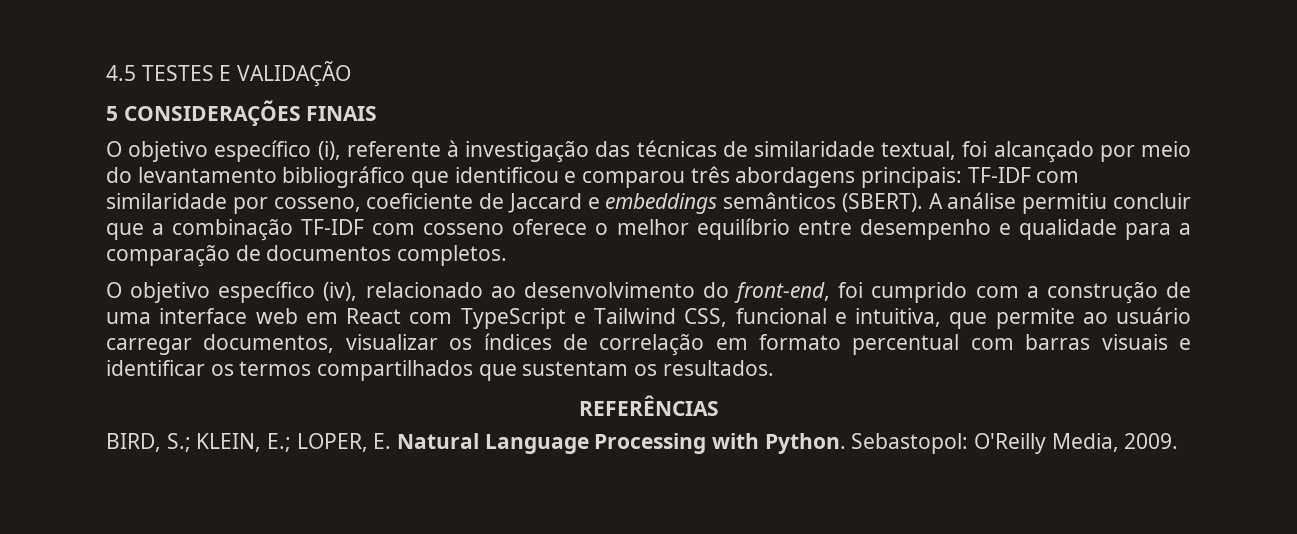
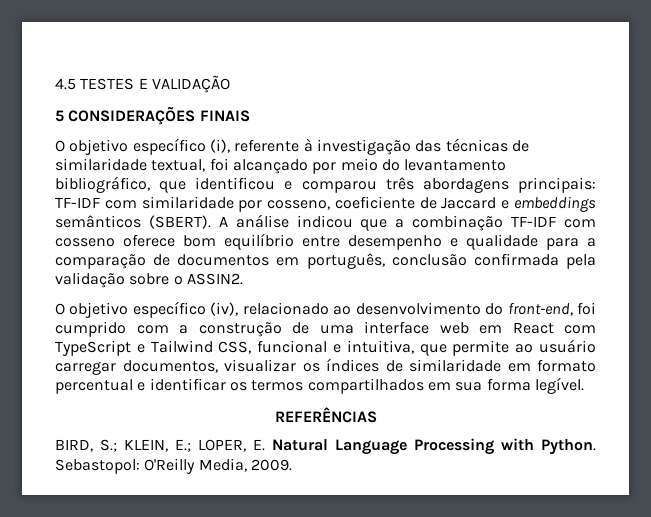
[282,166,406,188] bibliográfico -> [55,176,150,193] bibliográfico,
[1022,193,1191,214] permitiu concluir -> [296,215,353,228] indicou
[595,219,689,235] o melhor -> [183,235,216,247] bom
[397,245,508,266] completos. -> [276,253,596,269] [55,272,243,288] em português, conclusão confirmada pela validação sobre o ASSIN2.
[599,334,705,356] correlação -> [409,359,501,372] similaridade
[970,334,1168,350] com barras visuais -> (133, 386) none
[478,360,774,381] que sustentam os resultados. -> [427,377,584,394] em sua forma legível.

